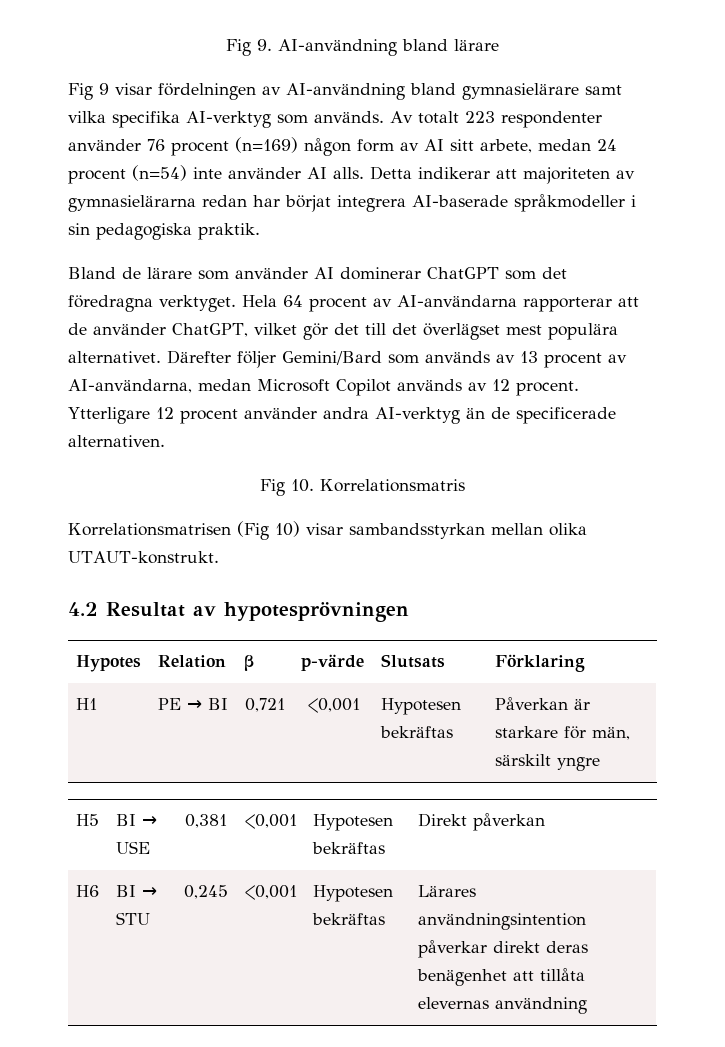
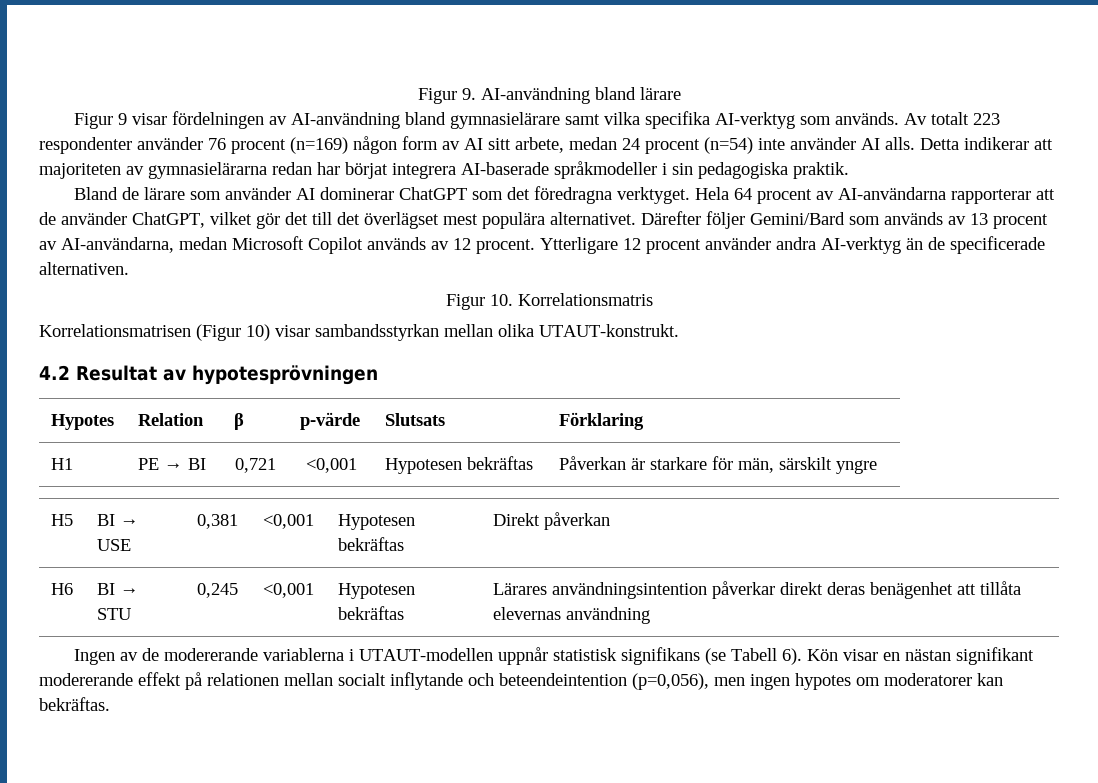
[226,39,251,56] Fig -> [417,88,457,104] Figur
[68,83,93,100] Fig -> [73,113,113,129] Figur
[260,479,285,496] Fig -> [445,294,485,310] Figur
[237,521,269,540] (Fig -> [196,324,241,341] (Figur
(588, 1005) none -> [73,647,1034,665] [39,672,1003,690] [39,697,110,711] // Ingen av de modererande variablerna i UTAUT-modellen uppnår statistisk signifikans (se Tabell 6). Kön visar en nästan signifikant modererande effekt på relationen mellan socialt inflytande och beteendeintention (p=0,056), men ingen hypotes om moderatorer kan bekräftas.

